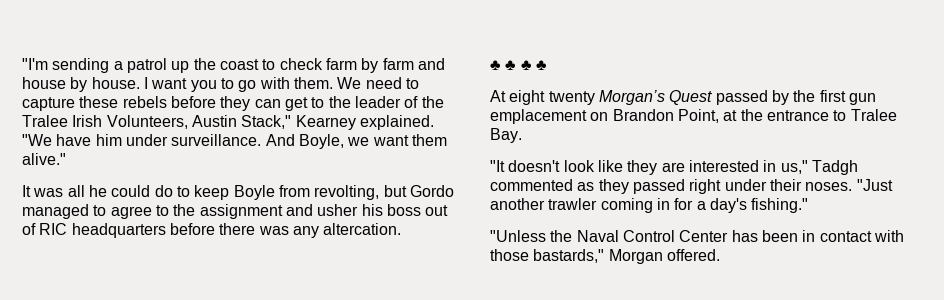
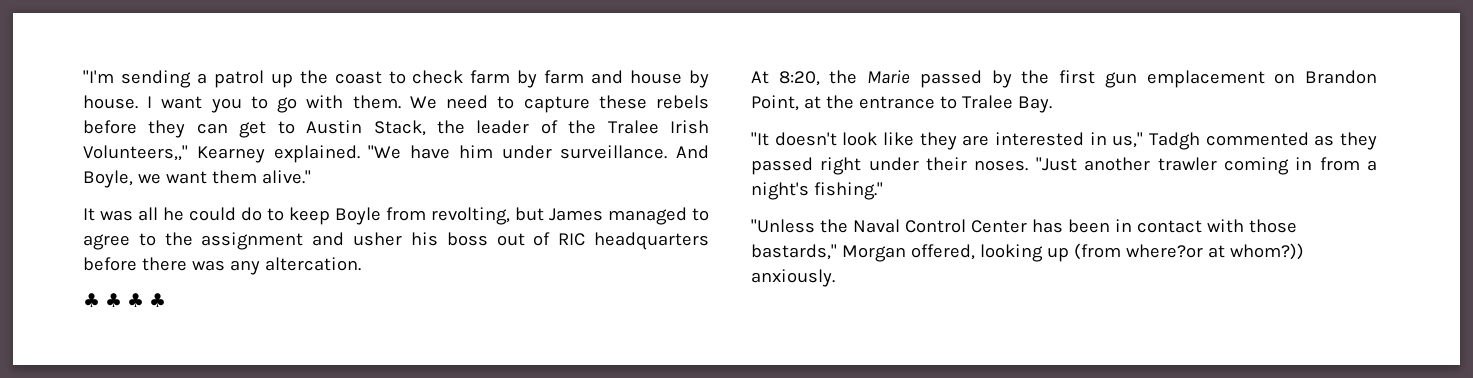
(325, 102) none -> [306,120,426,136] Austin Stack,
[106,115,292,129] Volunteers, Austin Stack," -> [83,145,188,161] Volunteers,,"
[409,185,454,197] Gordo -> [549,208,603,221] James
[509,90,713,105] eight twenty Morgan’s Quest -> [778,70,911,86] 8:20, the Marie
[674,198,747,213] for a day's -> [1319,157,1377,171] [751,182,809,200] from a night's
[666,249,720,261] offered. -> [910,243,1304,262] [751,269,835,287] offered, looking up (from where?or at whom?)) anxiously.

